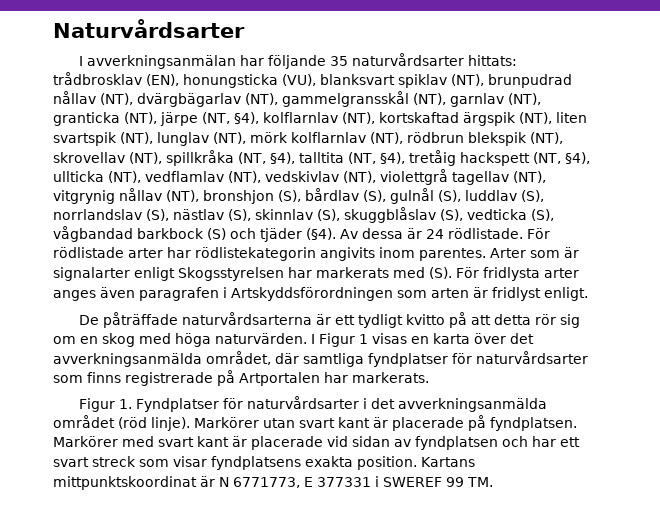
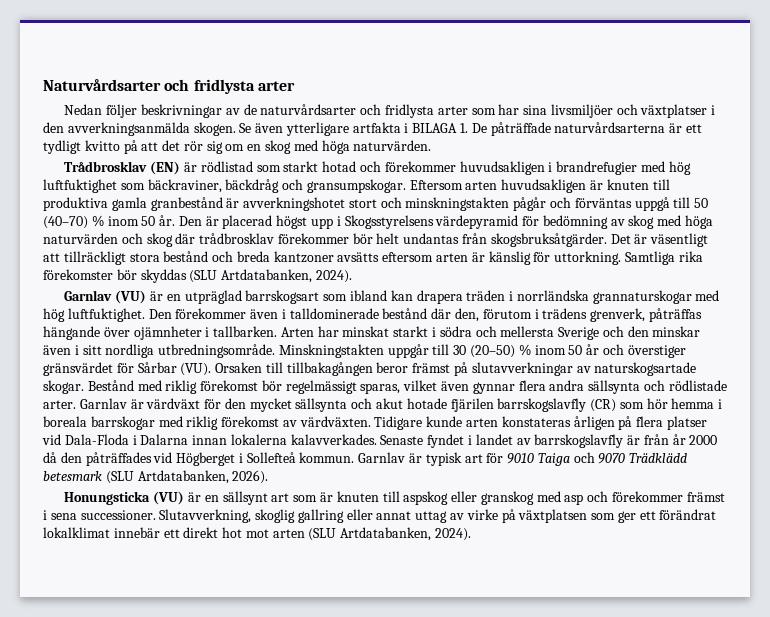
[79,53,518,69] [53,72,572,88] [53,91,541,107] [53,112,587,126] [53,132,563,146] [53,150,590,166] [53,169,546,185] [53,188,544,204] [53,207,554,223] [53,226,550,242] [53,247,579,261] [53,267,579,281] [53,287,588,301] // I avverkningsanmälan har följande 35 naturvårdsarter hittats: trådbrosklav (EN), honungsticka (VU), blanksvart spiklav (NT), brunpudrad nållav (NT), dvärgbägarlav (NT), gammelgransskål (NT), garnlav (NT), granticka (NT), järpe (NT, §4), kolflarnlav (NT), kortskaftad ärgspik (NT), liten svartspik (NT), lunglav (NT), mörk kolflarnlav (NT), rödbrun blekspik (NT), skrovellav (NT), spillkråka (NT, §4), talltita (NT, §4), tretåig hackspett (NT, §4), ullticka (NT), vedflamlav (NT), vedskivlav (NT), violettgrå tagellav (NT), vitgrynig nållav (NT), bronshjon (S), bårdlav (S), gulnål (S), luddlav (S), norrlandslav (S), nästlav (S), skinnlav (S), skuggblåslav (S), vedticka (S), vågbandad barkbock (S) och tjäder (§4). Av dessa är 24 rödlistade. För rödlistade arter har rödlistekategorin angivits inom parentes. Arter som är signalarter enligt Skogsstyrelsen har markerats med (S). För fridlysta arter anges även paragrafen i Artskyddsförordningen som arten är fridlyst enligt. // -> [164,79,295,94] [64,104,716,118] [43,122,469,136] och fridlysta arter // Nedan följer beskrivningar av de naturvårdsarter och fridlysta arter som har sina livsmiljöer och växtplatser i den avverkningsanmälda skogen. Se även ytterligare artfakta i BILAGA 1.
[494,314,532,325] detta -> [162,140,181,151] det
[311,333,534,347] [53,351,588,367] [53,370,429,386] [79,396,548,412] [53,415,577,431] [53,436,580,450] [53,456,475,470] [53,476,493,490] I Figur 1 visas en karta över det avverkningsanmälda området, där samtliga fyndplatser för naturvårdsarter som finns registrerade på Artportalen har markerats. // Figur 1. Fyndplatser för naturvårdsarter i det avverkningsanmälda området (röd linje). Markörer utan svart kant är placerade på fyndplatsen. Markörer med svart kant är placerade vid sidan av fyndplatsen och har ett svart streck som visar fyndplatsens exakta position. Kartans mittpunktskoordinat är N 6771773, E 377331 i SWEREF 99 TM. -> [64,161,691,175] [43,179,670,193] [43,197,709,211] [43,215,714,229] [43,233,709,247] [43,251,703,265] [43,269,352,283] [64,290,720,304] [43,308,702,322] [43,326,701,340] [43,344,686,358] [43,362,697,376] [43,380,727,394] [43,398,723,412] [43,416,707,430] [42,434,718,448] [43,452,688,466] [43,470,269,484] [64,491,725,505] [43,509,717,523] [43,527,472,541] // Trådbrosklav (EN) är rödlistad som starkt hotad och förekommer huvudsakligen i brandrefugier med hög luftfuktighet som bäckraviner, bäckdråg och gransumpskogar. Eftersom arten huvudsakligen är knuten till produktiva gamla granbestånd är avverkningshotet stort och minskningstakten pågår och förväntas uppgå till 50 (40–70) % inom 50 år. Den är placerad högst upp i Skogsstyrelsens värdepyramid för bedömning av skog med höga naturvärden och skog där trådbrosklav förekommer bör helt undantas från skogsbruksåtgärder. Det är väsentligt att tillräckligt stora bestånd och breda kantzoner avsätts eftersom arten är känslig för uttorkning. Samtliga rika förekomster bör skyddas (SLU Artdatabanken, 2024). // Garnlav (VU) är en utpräglad barrskogsart som ibland kan drapera träden i norrländska grannaturskogar med hög luftfuktighet. Den förekommer även i talldominerade bestånd där den, förutom i trädens grenverk, påträffas hängande över ojämnheter i tallbarken. Arten har minskat starkt i södra och mellersta Sverige och den minskar även i sitt nordliga utbredningsområde. Minskningstakten uppgår till 30 (20–50) % inom 50 år och överstiger gränsvärdet för Sårbar (VU). Orsaken till tillbakagången beror främst på slutavverkningar av naturskogsartade skogar. Bestånd med riklig förekomst bör regelmässigt sparas, vilket även gynnar flera andra sällsynta och rödlistade arter. Garnlav är värdväxt för den mycket sällsynta och akut hotade fjärilen barrskogslavfly (CR) som hör hemma i boreala barrskogar med riklig förekomst av värdväxten. Tidigare kunde arten konstateras årligen på flera platser vid Dala-Floda i Dalarna innan lokalerna kalavverkades. Senaste fyndet i landet av barrskogslavfly är från år 2000 då den påträffades vid Högberget i Sollefteå kommun. Garnlav är typisk art för 9010 Taiga och 9070 Trädklädd betesmark (SLU Artdatabanken, 2026). // Honungsticka (VU) är en sällsynt art som är knuten till aspskog eller granskog med asp och förekommer främst i sena successioner. Slutavverkning, skoglig gallring eller annat uttag av virke på växtplatsen som ger ett förändrat lokalklimat innebär ett direkt hot mot arten (SLU Artdatabanken, 2024).

